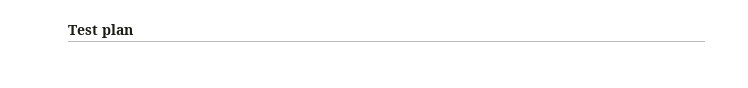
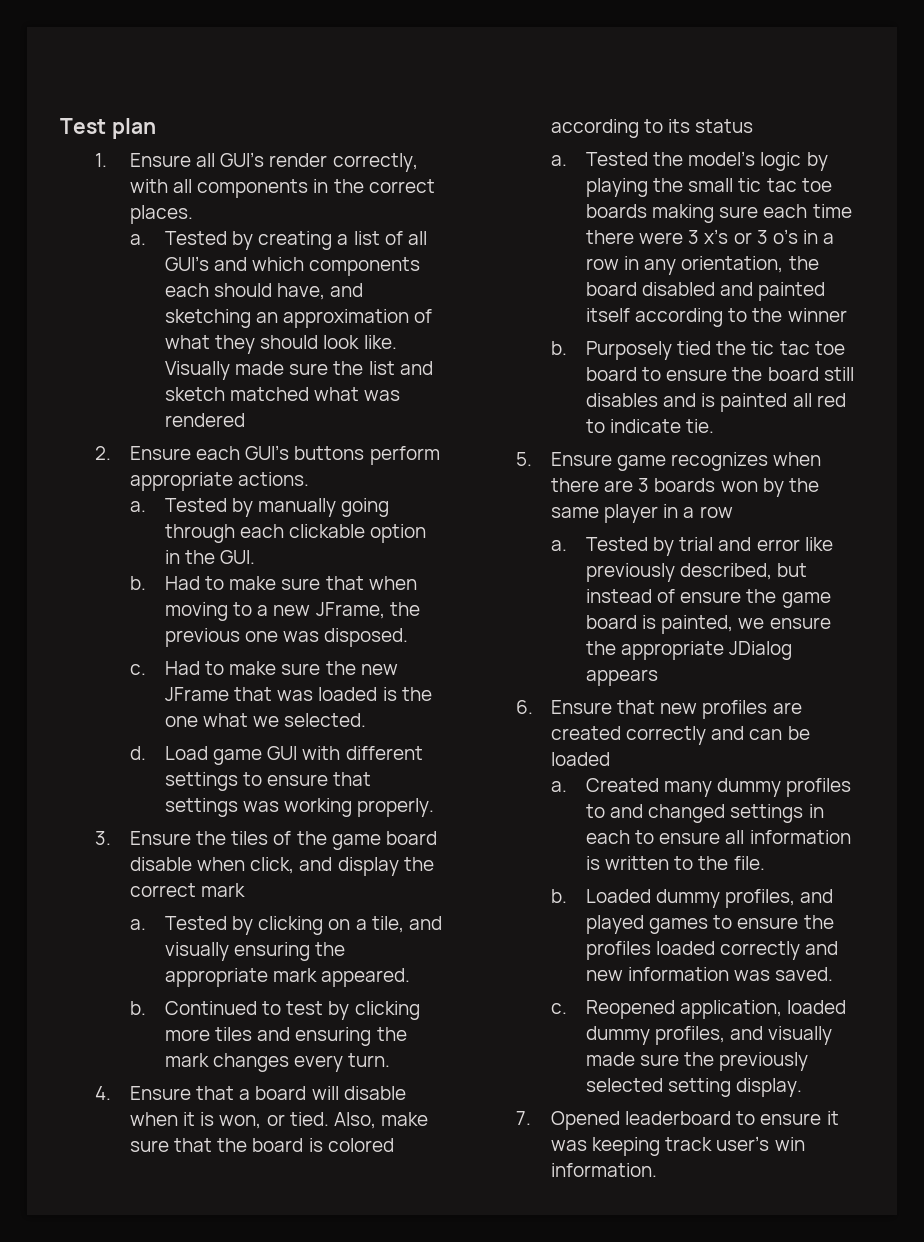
(133, 31) none -> [95,152,418,172] [130,179,435,198] [130,205,194,224] [130,231,427,250] [165,256,421,276] [165,283,364,300] [165,309,433,328] [165,335,397,354] [165,361,433,380] [165,387,401,401] [165,413,246,427] [95,445,440,465] [130,472,310,491] [130,498,390,517] [165,524,427,543] [165,550,256,564] [130,576,417,590] [165,602,420,621] [165,628,409,647] [130,661,398,675] [165,687,432,701] [165,713,367,727] [130,746,423,765] [165,772,372,791] [165,798,435,817] [95,831,437,850] [130,857,434,876] [130,883,246,897] [130,916,442,935] [165,942,346,961] [165,968,411,987] [130,1001,420,1020] [165,1027,407,1046] [165,1053,391,1072] [95,1086,406,1100] [130,1112,428,1129] [130,1138,394,1152] [551,119,754,138] [551,151,828,171] [586,178,832,197] [586,204,852,223] [586,229,835,244] [586,256,819,275] [586,282,826,301] [586,308,847,327] [551,341,845,360] [586,367,854,381] [586,393,846,412] [586,419,715,433] [516,452,822,471] [551,478,819,497] [551,504,733,523] [551,537,833,556] [586,563,808,582] [586,589,831,608] [586,615,831,634] [586,641,793,660] [586,669,659,686] [516,700,802,719] [551,726,810,745] [551,752,611,766] [551,778,852,797] [586,804,824,823] [586,830,851,844] [586,856,765,870] [551,889,834,908] [586,915,834,934] [586,941,839,960] [586,967,834,981] [551,1000,847,1019] [586,1026,833,1045] [586,1052,809,1071] [586,1078,803,1097] [516,1111,839,1130] [551,1136,805,1156] [551,1163,658,1177] // 1. Ensure all GUI’s render correctly, with all components in the correct places. // a. Tested by creating a list of all GUI’s and which components each should have, and sketching an approximation of what they should look like. Visually made sure the list and sketch matched what was rendered // 2. Ensure each GUI’s buttons perform appropriate actions. // a. Tested by manually going through each clickable option in the GUI. // b. Had to make sure that when moving to a new JFrame, the previous one was disposed. // c. Had to make sure the new JFrame that was loaded is the one what we selected. // d. Load game GUI with different settings to ensure that settings was working properly. // 3. Ensure the tiles of the game board disable when click, and display the correct mark // a. Tested by clicking on a tile, and visually ensuring the appropriate mark appeared. // b. Continued to test by clicking more tiles and ensuring the mark changes every turn. // 4. Ensure that a board will disable when it is won, or tied. Also, make sure that the board is colored according to its status // a. Tested the model’s logic by playing the small tic tac toe boards making sure each time there were 3 x’s or 3 o’s in a row in any orientation, the board disabled and painted itself according to the winner // b. Purposely tied the tic tac toe board to ensure the board still disables and is painted all red to indicate tie. // 5. Ensure game recognizes when there are 3 boards won by the same player in a row // a. Tested by trial and error like previously described, but instead of ensure the game board is painted, we ensure the appropriate JDialog appears // 6. Ensure that new profiles are created correctly and can be loaded // a. Created many dummy profiles to and changed settings in each to ensure all information is written to the file. // b. Loaded dummy profiles, and played games to ensure the profiles loaded correctly and new information was saved. // c. Reopened application, loaded dummy profiles, and visually made sure the previously selected setting display. // 7. Opened leaderboard to ensure it was keeping track user’s win information.

